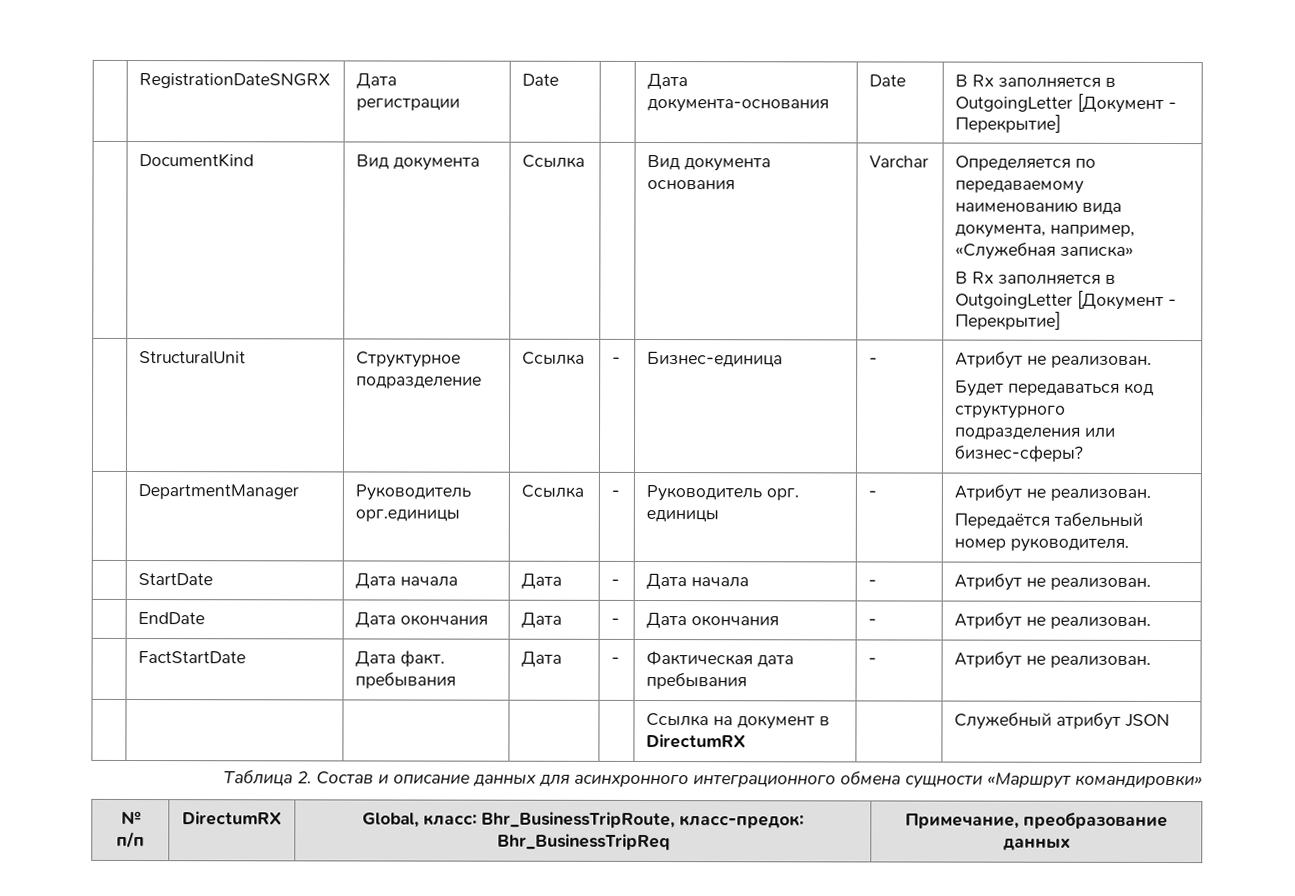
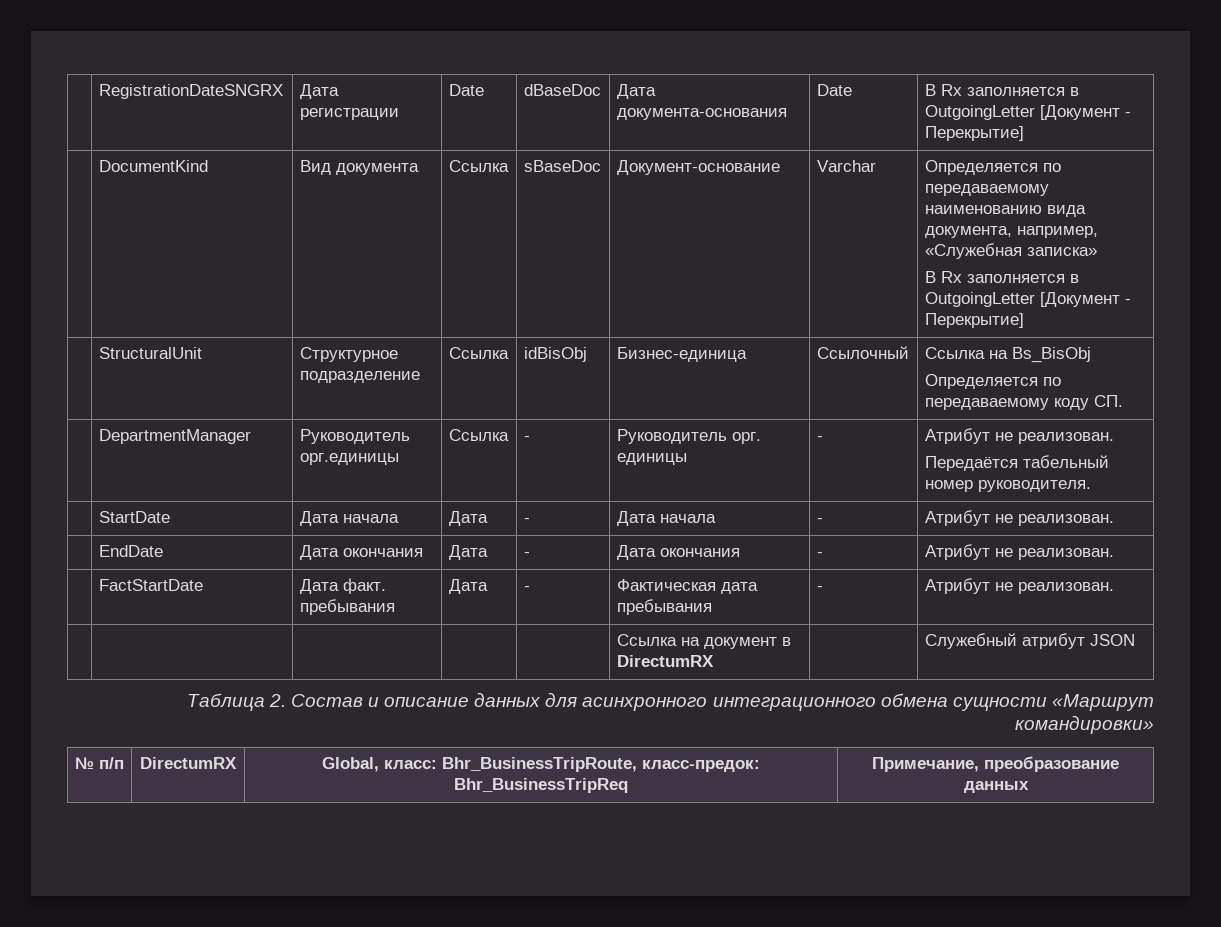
(560, 79) none -> [523,84,601,96] dBaseDoc
[647,154,772,172] [647,179,736,191] | Вид документа основания -> [523,160,601,172] [616,160,780,175] sBaseDoc | Документ-основание
[612,356,622,364] - -> [523,347,587,362] idBisObj
[869,357,879,365] [955,350,1153,369] [955,379,1155,397] [955,404,1067,419] [955,427,1117,440] [954,444,1085,462] - | Атрибут не реализован. // Будет передаваться код структурного подразделения или бизнес-сферы? -> [816,346,909,359] [924,347,1091,363] [924,374,1061,389] [924,395,1123,410] Ссылочный | Ссылка на Bs_BisObj // Определяется по передаваемому коду СП.

